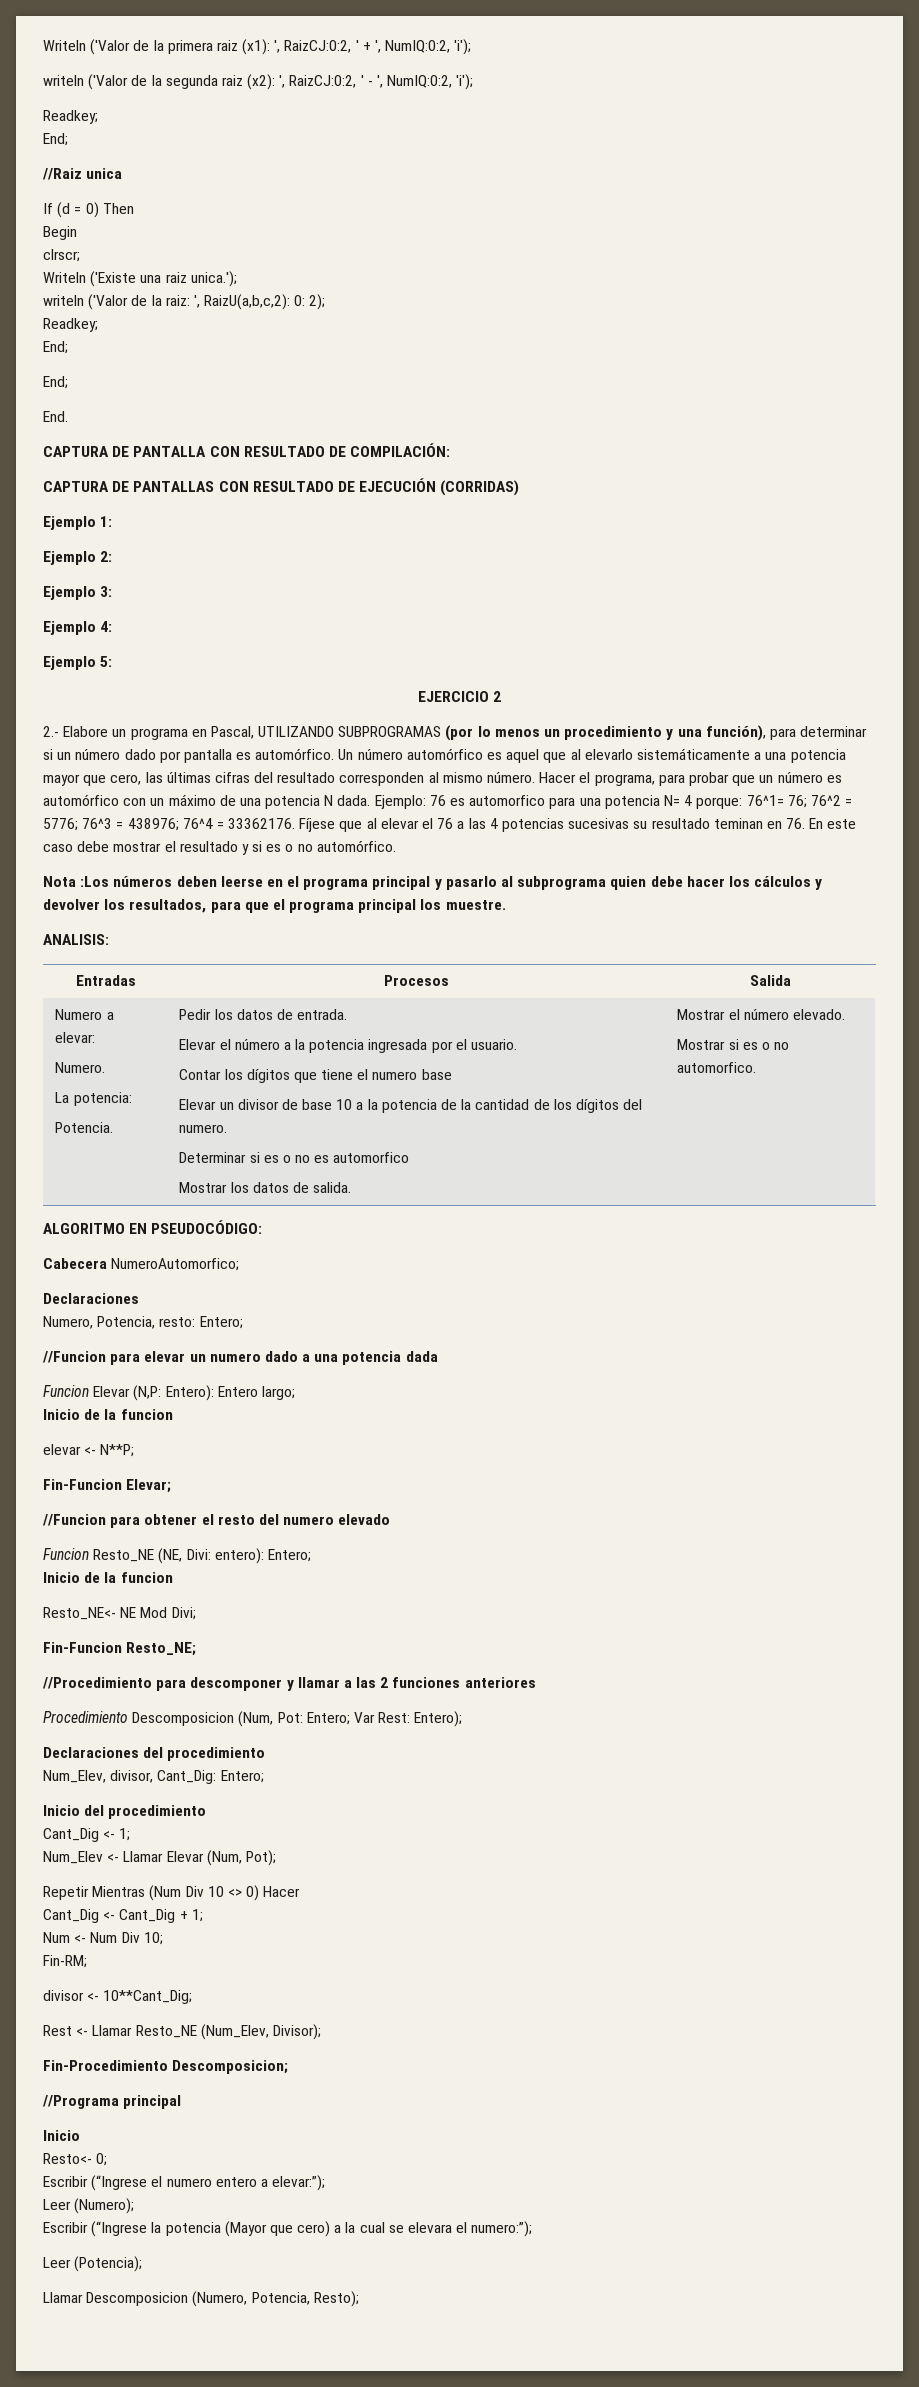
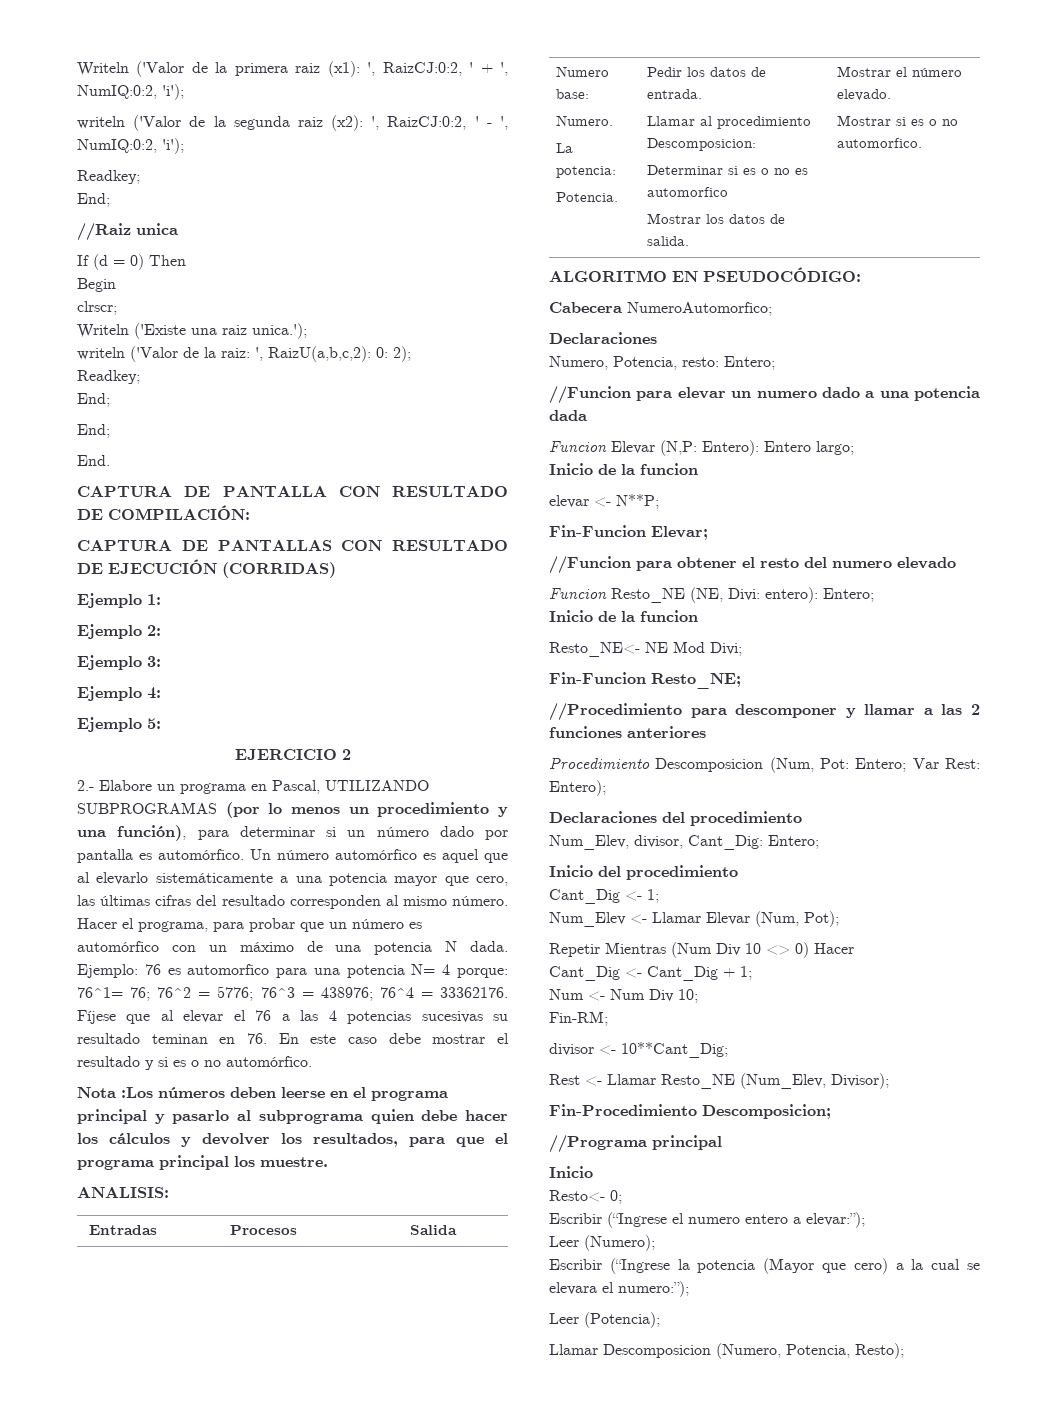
[106,1012,114,1020] [55,1032,96,1043] a elevar: -> [555,89,589,99] base:
[179,1039,518,1053] [179,1069,452,1083] [179,1099,643,1113] [179,1124,228,1133] Elevar el número a la potencia ingresada por el usuario. // Contar los dígitos que tiene el numero base // Elevar un divisor de base 10 a la potencia de la cantidad de los dígitos del numero. -> [646,116,811,129] [646,138,756,151] Llamar al procedimiento Descomposicion:

